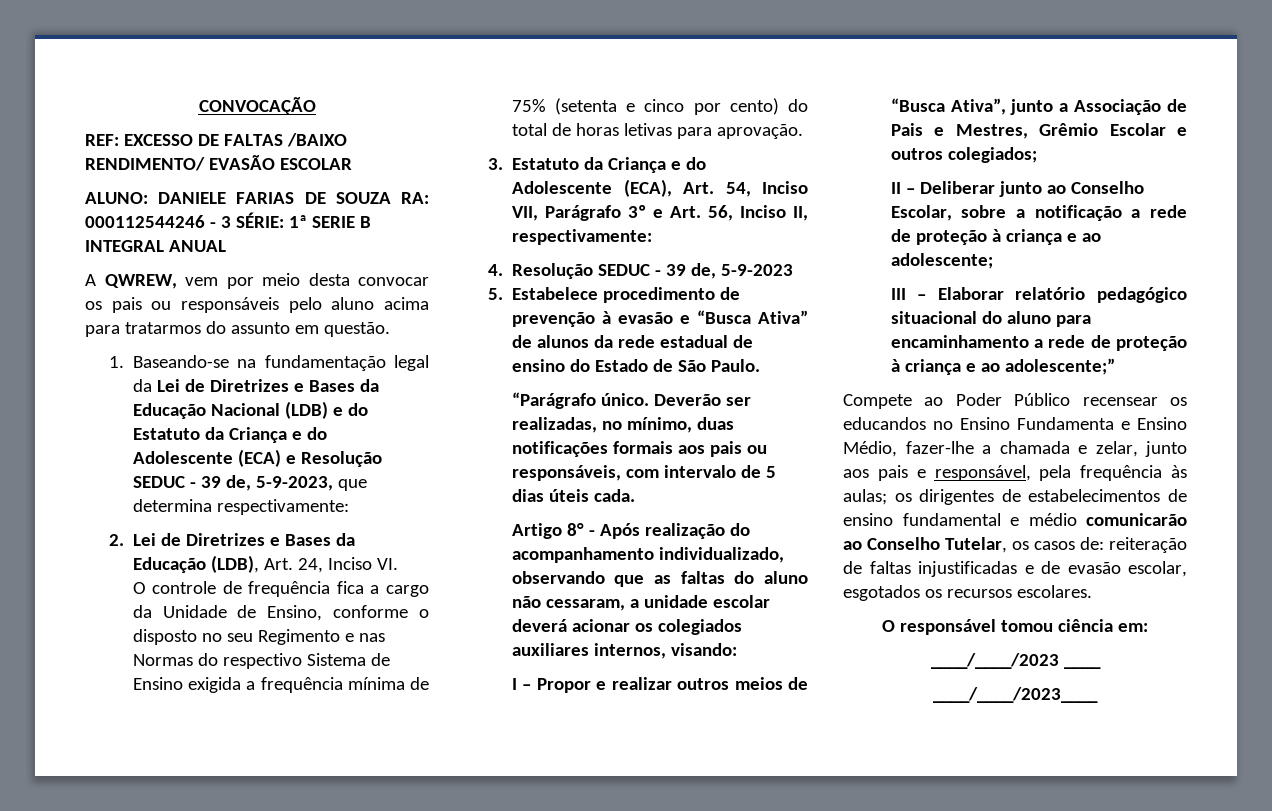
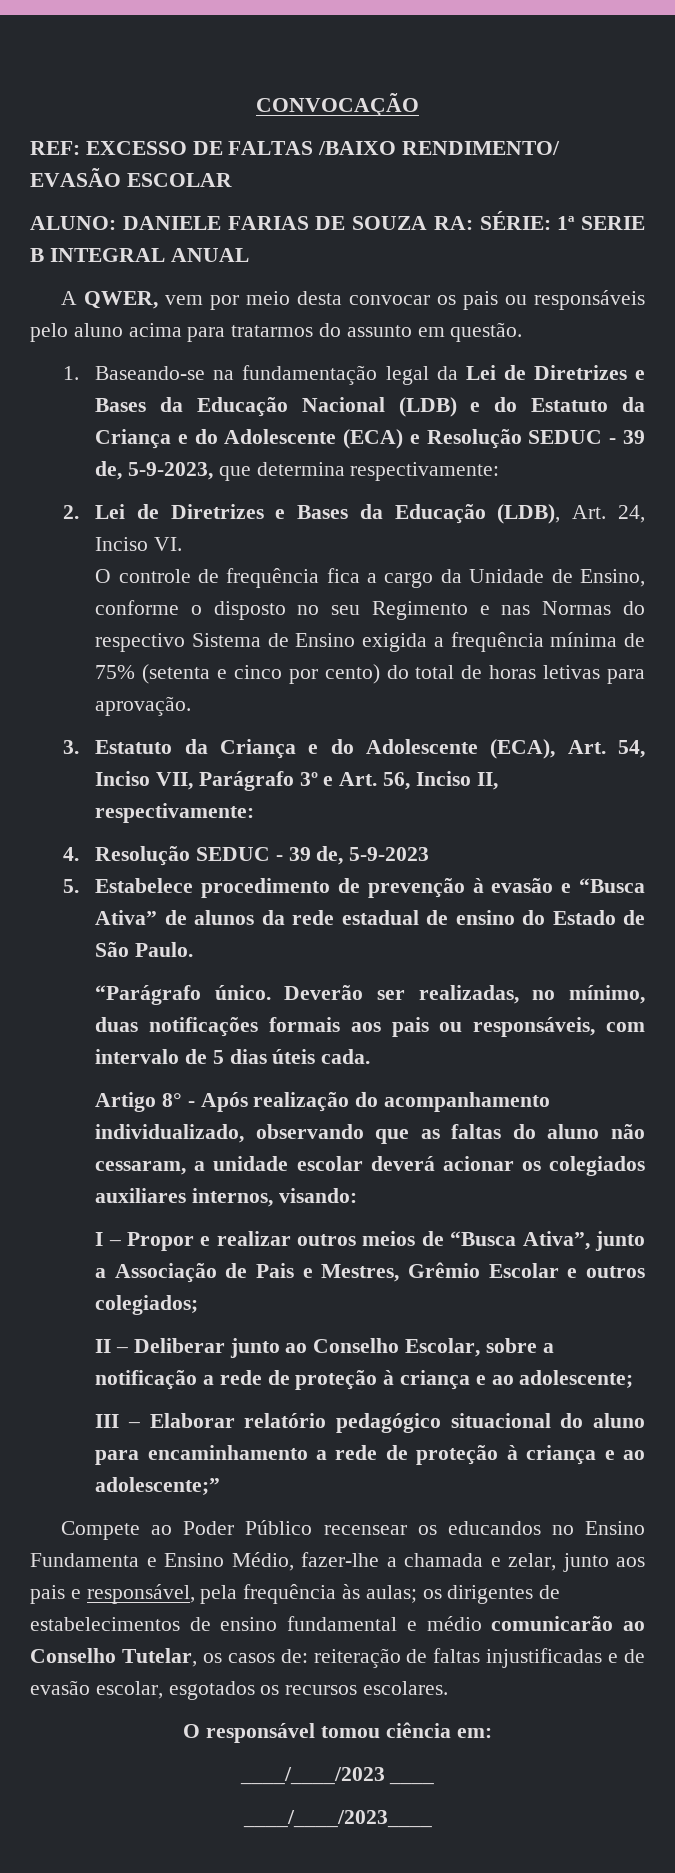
[85,215,231,228] 000112544246 - 3 -> (473, 223) none
[104,274,177,289] QWREW, -> [84,291,159,309] QWER,

